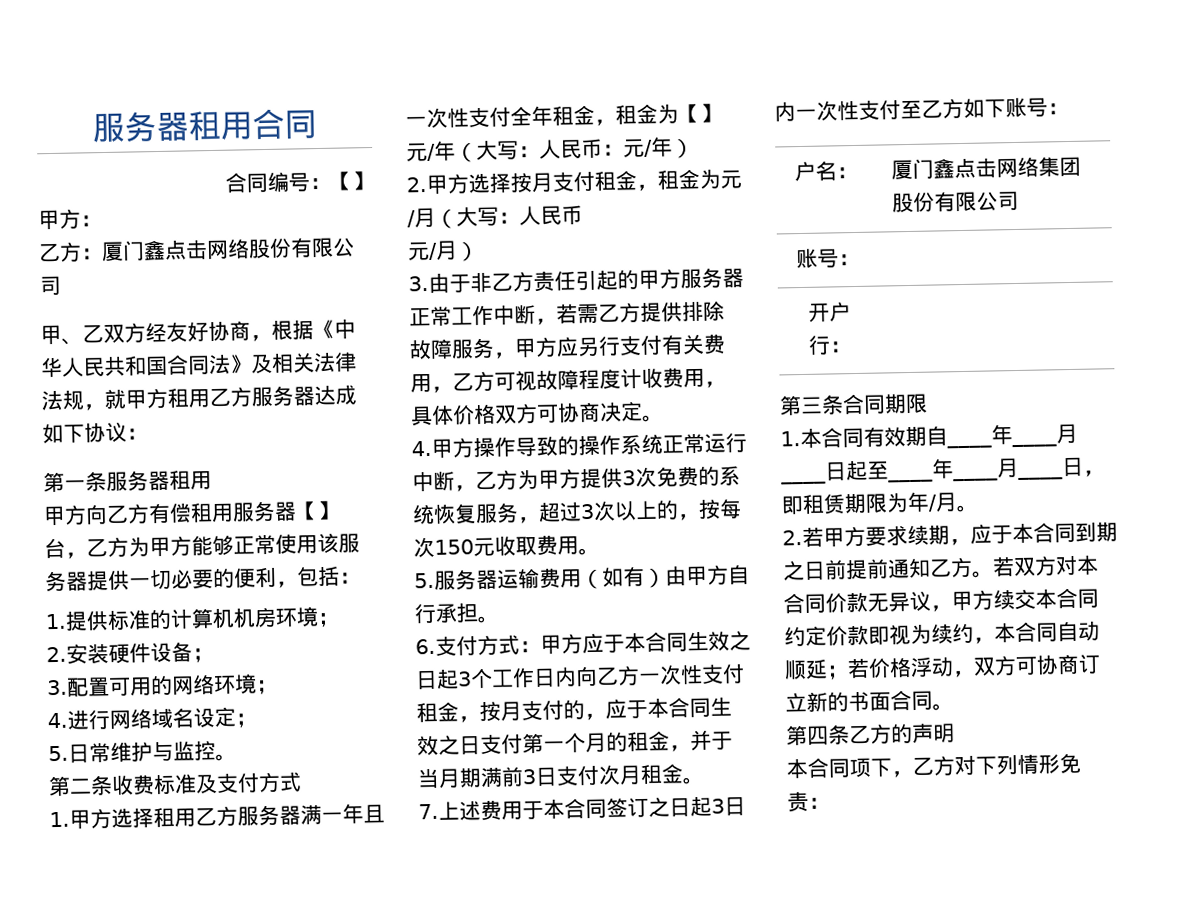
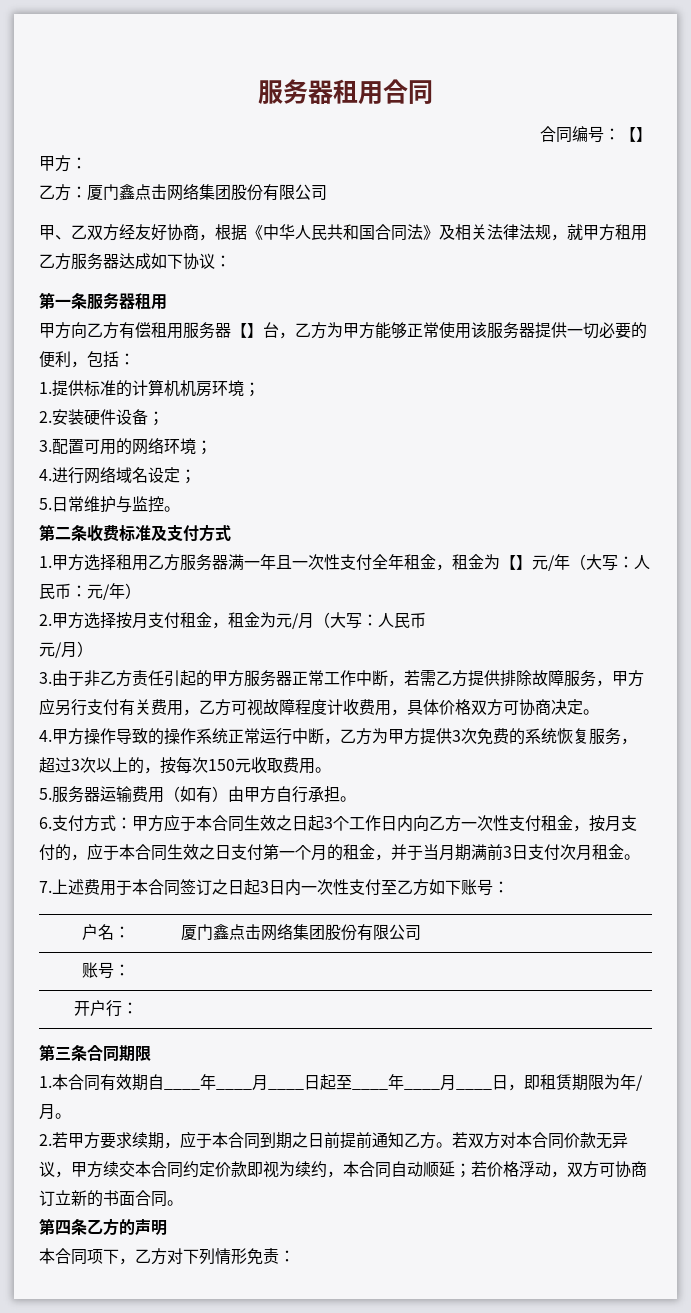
(250, 248) none -> [199,184,231,200] 集团

